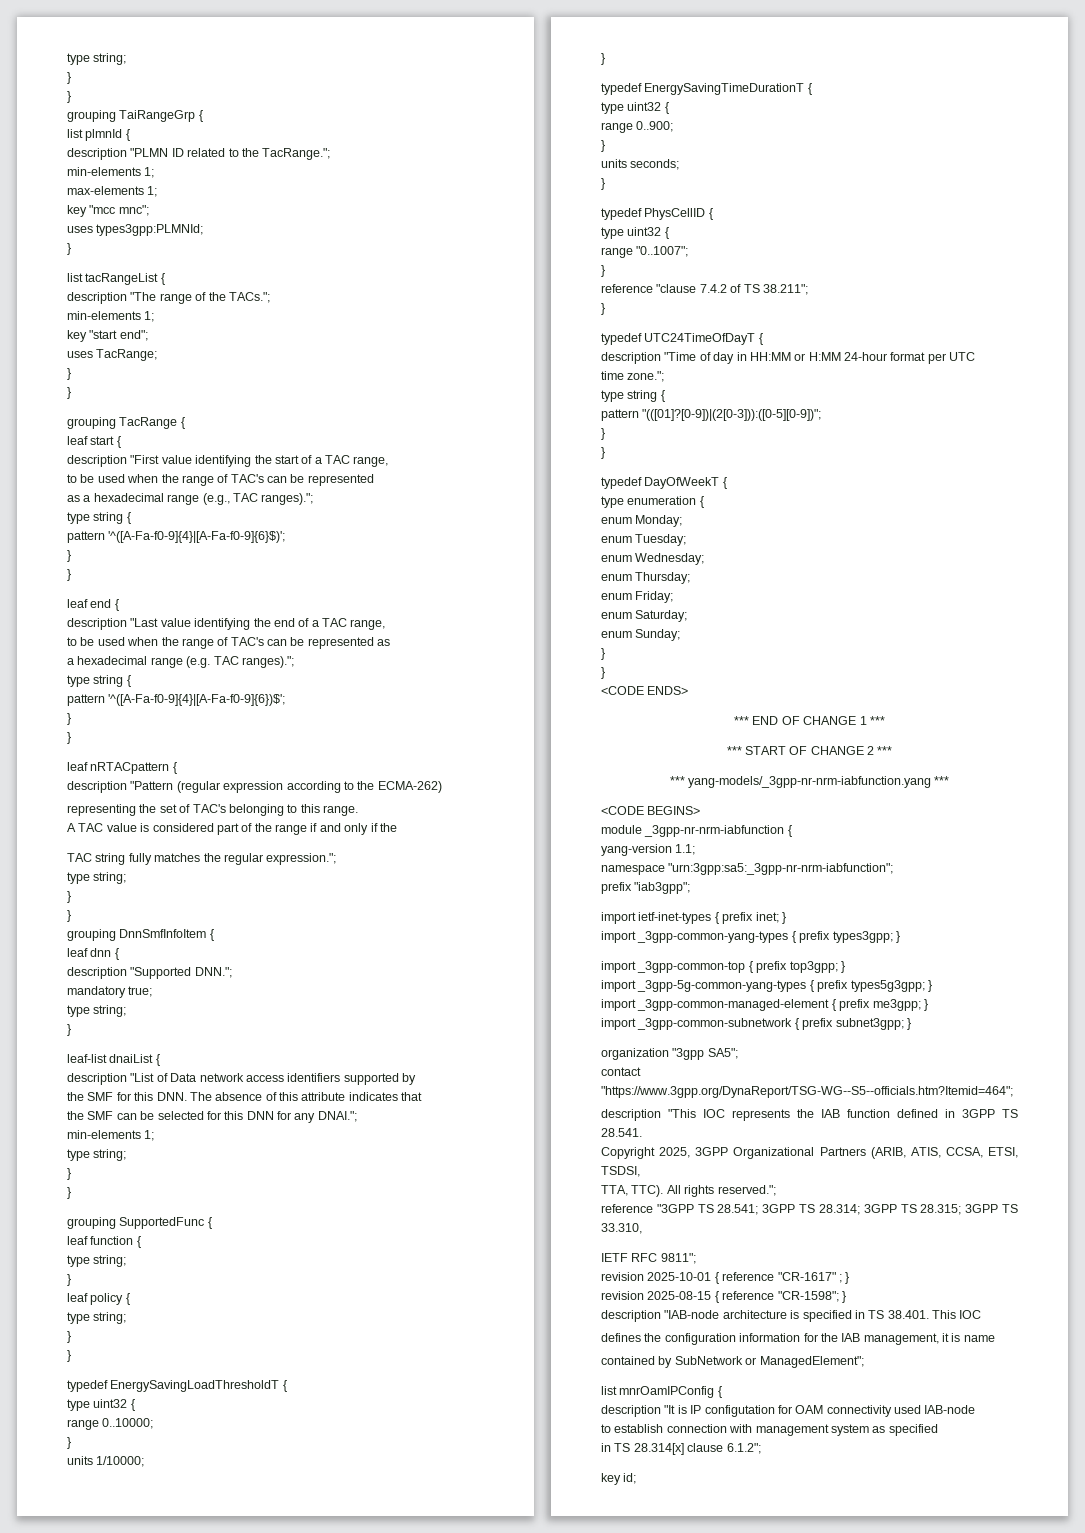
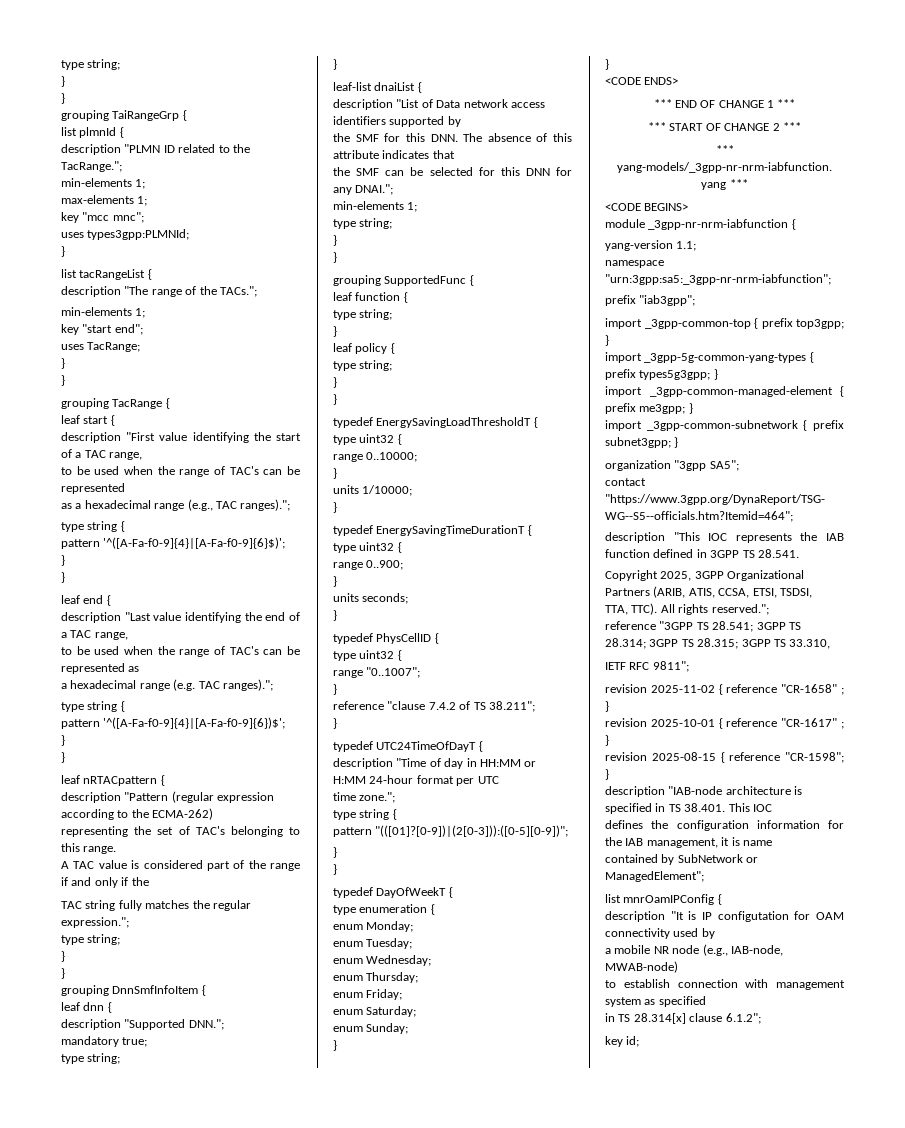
[601,912,786,924] [601,931,900,943] // import ietf-inet-types { prefix inet; } // import _3gpp-common-yang-types { prefix types3gpp; } -> (696, 300) none
(696, 1258) none -> [605,684,844,695] [605,701,609,712] // revision 2025-11-02 { reference "CR-1658" ; }
[924,1405,976,1414] IAB-node -> [701,928,715,939] [605,944,783,956] [605,961,678,973] by // a mobile NR node (e.g., IAB-node, MWAB-node)

